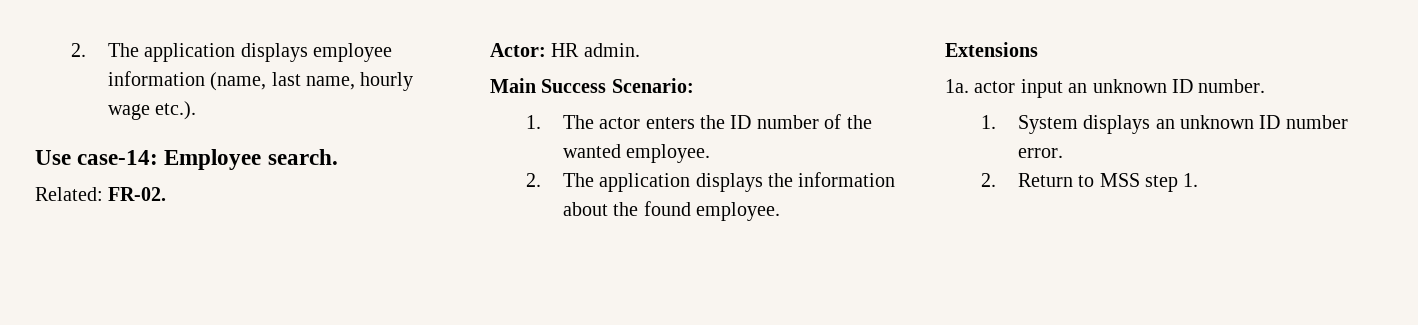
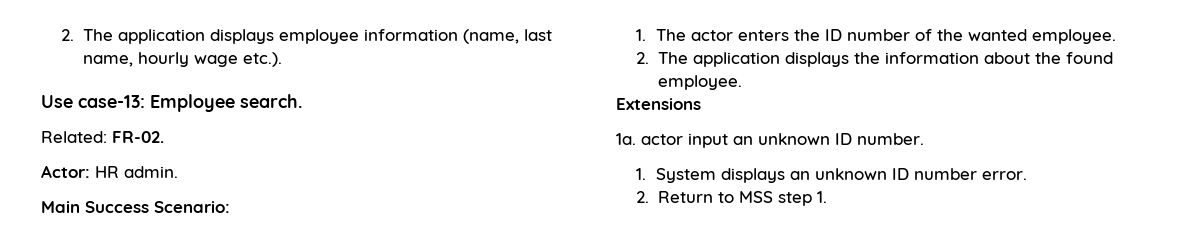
[77,150,159,165] case-14: -> [78,95,145,108] case-13:

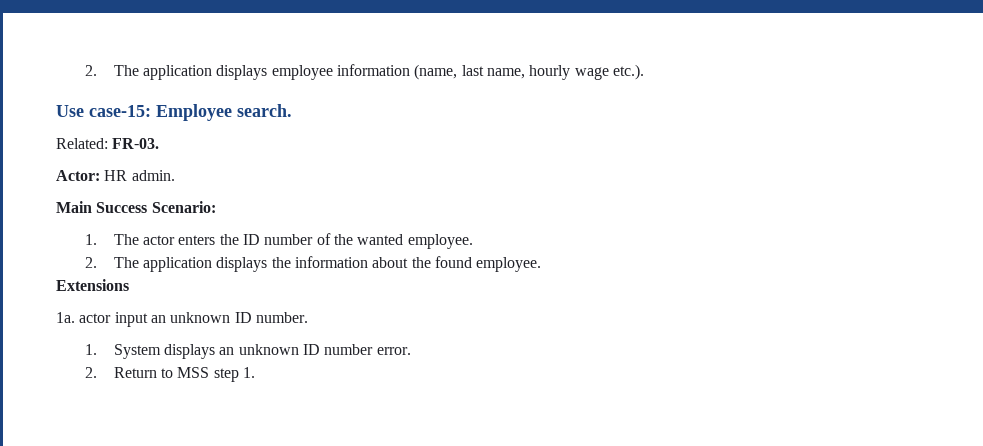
[78,95,145,108] case-13: -> [89,105,151,117] case-15:
[112,131,164,143] FR-02. -> [112,138,160,149] FR-03.

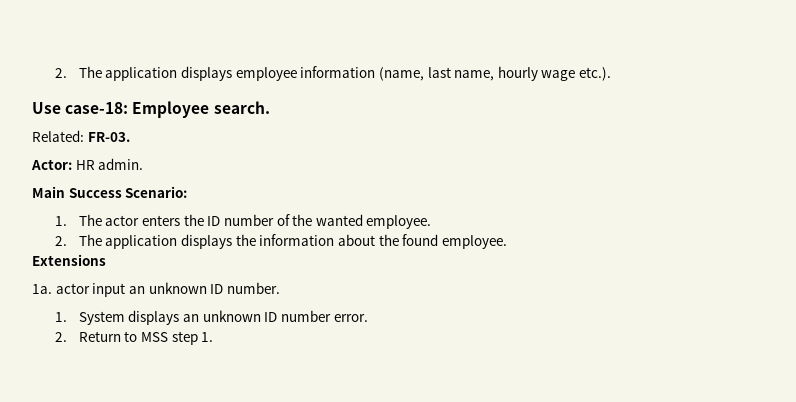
[89,105,151,117] case-15: -> [65,102,129,114] case-18:

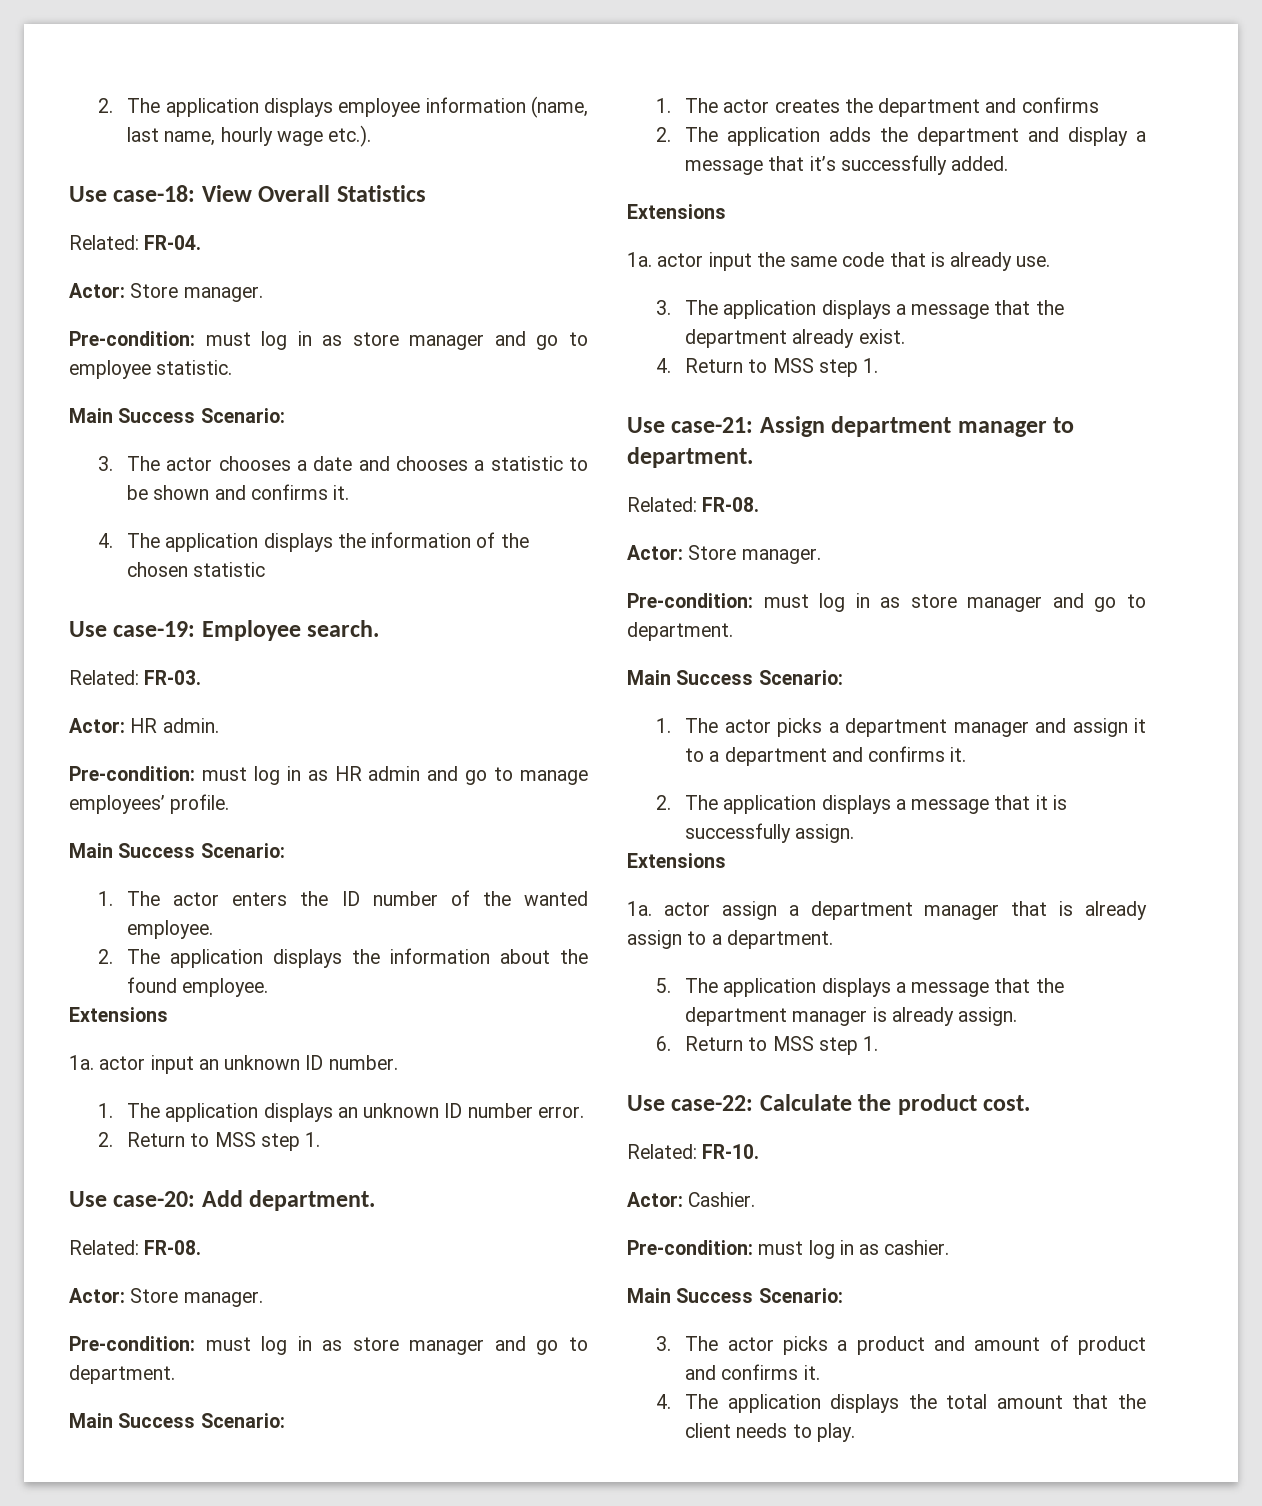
(129, 108) none -> [201,185,426,202] [69,235,202,250] [69,283,263,302] [69,331,588,350] [69,360,233,379] [69,408,285,423] [98,456,588,471] [127,484,350,500] [98,532,529,552] [127,562,266,577] [69,621,196,637] View Overall Statistics // Related: FR-04. // Actor: Store manager. // Pre-condition: must log in as store manager and go to employee statistic. // Main Success Scenario: // 3. The actor chooses a date and chooses a statistic to be shown and confirms it. // 4. The application displays the information of the chosen statistic // Use case-19:
(144, 164) none -> [69,766,588,785] [69,794,230,814] // Pre-condition: must log in as HR admin and go to manage employees’ profile.
[78,311,125,325] System -> [127,1103,259,1122] The application
(214, 337) none -> [69,1190,376,1211] [69,1240,202,1255] [69,1288,263,1307] [69,1336,588,1355] [69,1365,175,1384] [69,1413,285,1428] [656,97,1099,117] [656,127,1146,146] [685,155,1009,175] [627,204,726,219] [627,252,1051,271] [656,300,1064,319] [685,329,905,348] [656,358,879,377] [627,416,1075,437] [627,447,753,468] [627,497,760,512] [627,545,821,564] [627,593,1146,612] [627,622,733,641] [627,670,843,685] [656,718,1146,737] [685,746,967,766] [656,795,1067,814] [685,823,855,843] [627,853,726,868] [627,901,1147,920] [627,930,833,949] [656,978,1064,997] [685,1007,1018,1026] [656,1036,879,1055] [627,1094,1031,1115] [627,1144,760,1159] [627,1192,756,1207] [627,1240,950,1259] [627,1288,843,1303] [656,1335,1146,1355] [685,1364,820,1380] [656,1394,1146,1413] [685,1423,855,1442] // Use case-20: Add department. // Related: FR-08. // Actor: Store manager. // Pre-condition: must log in as store manager and go to department. // Main Success Scenario: // 1. The actor creates the department and confirms // 2. The application adds the department and display a message that it’s successfully added. // Extensions // 1a. actor input the same code that is already use. // 3. The application displays a message that the department already exist. // 4. Return to MSS step 1. // Use case-21: Assign department manager to department. // Related: FR-08. // Actor: Store manager. // Pre-condition: must log in as store manager and go to department. // Main Success Scenario: // 1. The actor picks a department manager and assign it to a department and confirms it. // 2. The application displays a message that it is successfully assign. // Extensions // 1a. actor assign a department manager that is already assign to a department. // 5. The application displays a message that the department manager is already assign. // 6. Return to MSS step 1. // Use case-22: Calculate the product cost. // Related: FR-10. // Actor: Cashier. // Pre-condition: must log in as cashier. // Main Success Scenario: // 3. The actor picks a product and amount of product and confirms it. // 4. The application displays the total amount that the client needs to play.

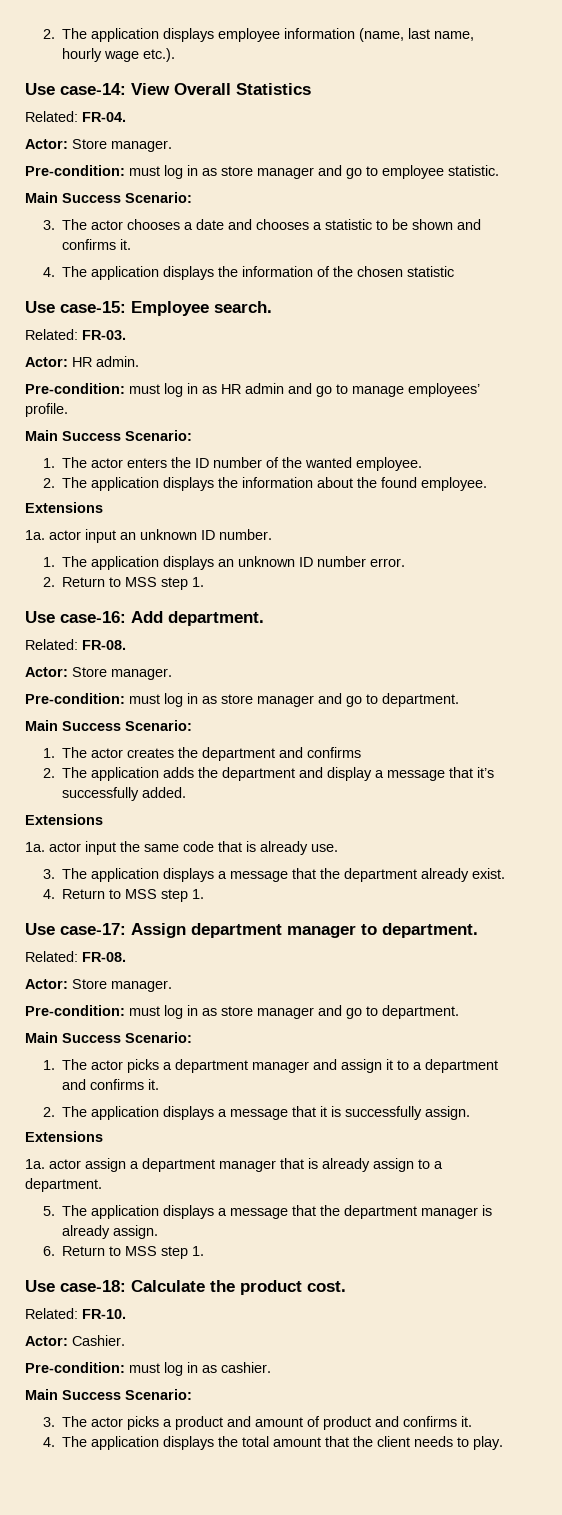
[113,185,196,202] case-18: -> [60,83,126,95] case-14:
[113,621,196,637] case-19: -> [60,301,126,313] case-15:
[113,1191,196,1207] case-20: -> [60,611,126,623] case-16:
[671,417,754,433] case-21: -> [60,923,126,935] case-17:
[671,1095,754,1111] case-22: -> [60,1280,126,1292] case-18:

